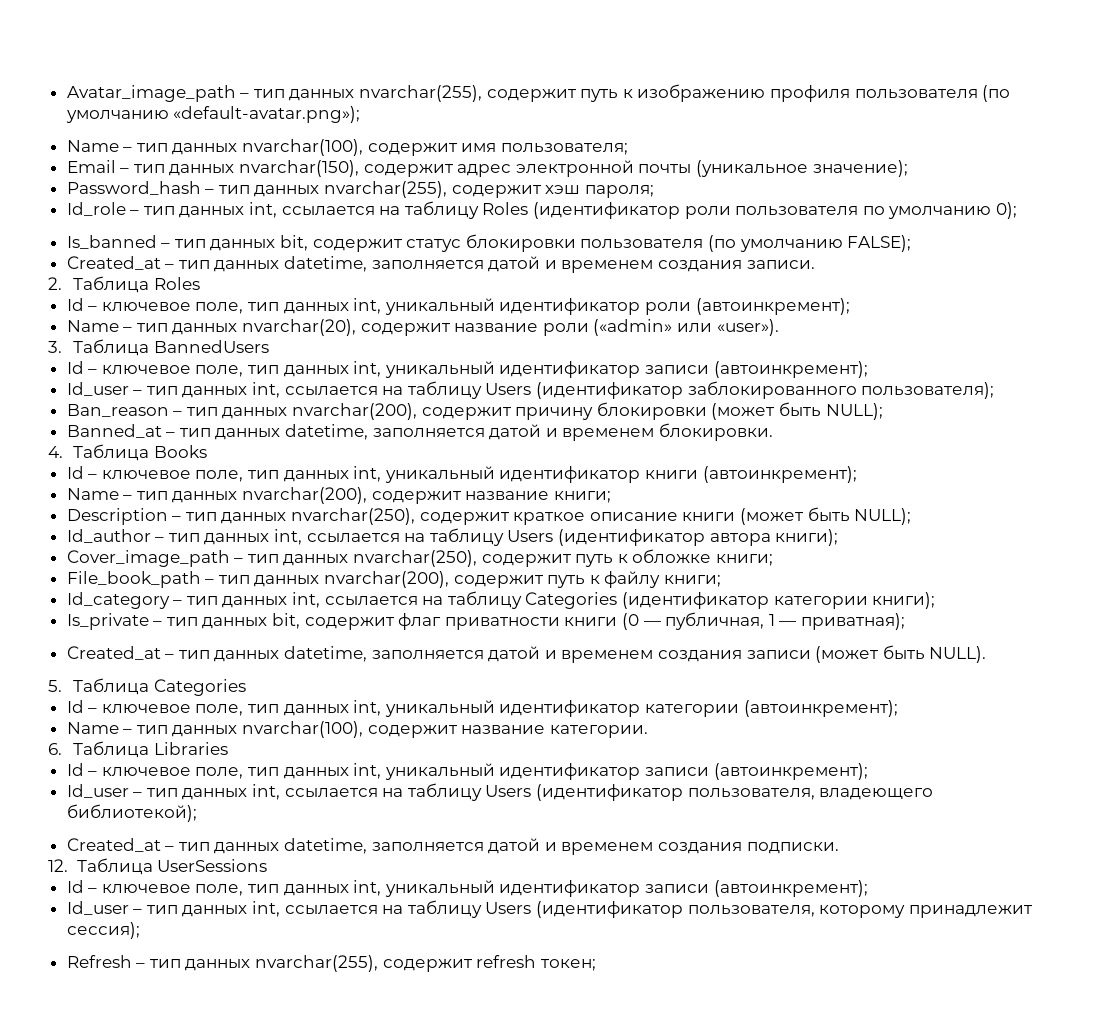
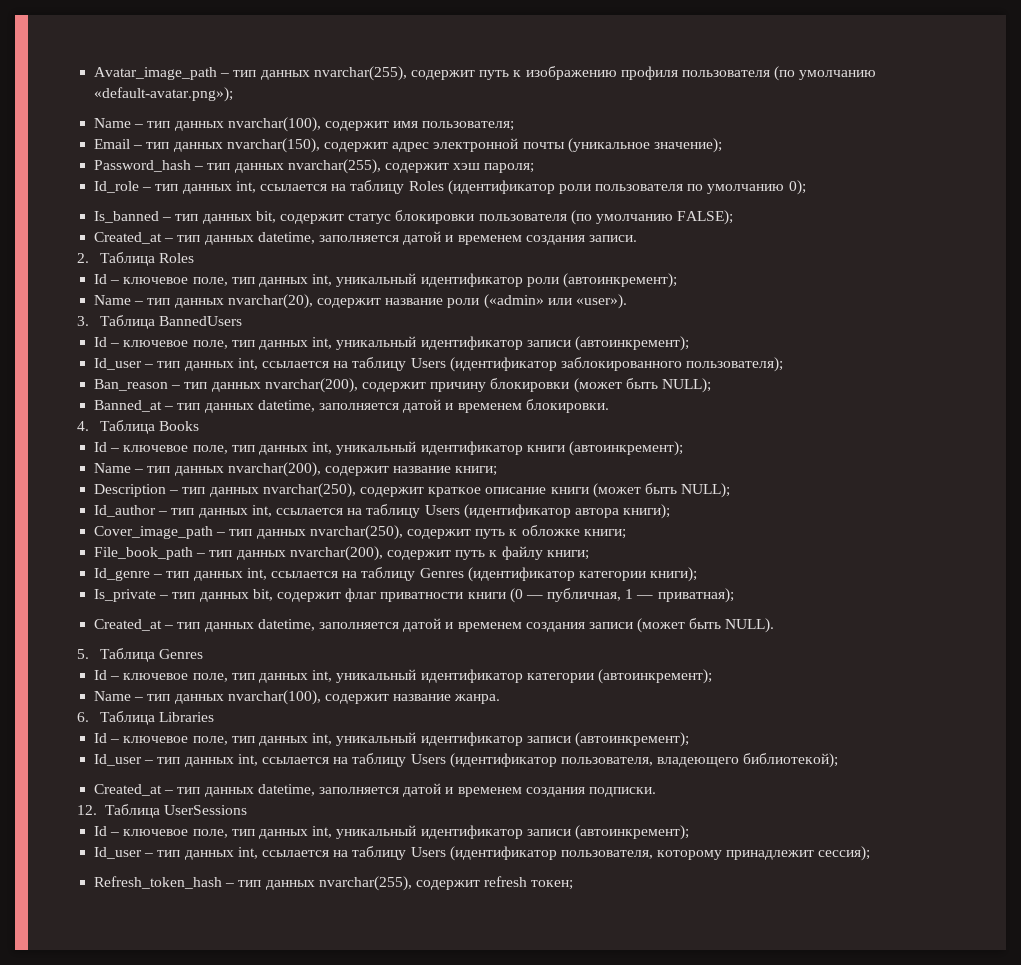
[66,591,618,609] Id_category – тип данных int, ссылается на таблицу Categories -> [94,567,464,581] Id_genre – тип данных int, ссылается на таблицу Genres
[153,679,246,696] Categories -> [159,649,204,659] Genres
[549,725,648,738] категории. -> [454,694,501,704] жанра.
[66,955,132,968] Refresh -> [94,876,223,889] Refresh_token_hash

